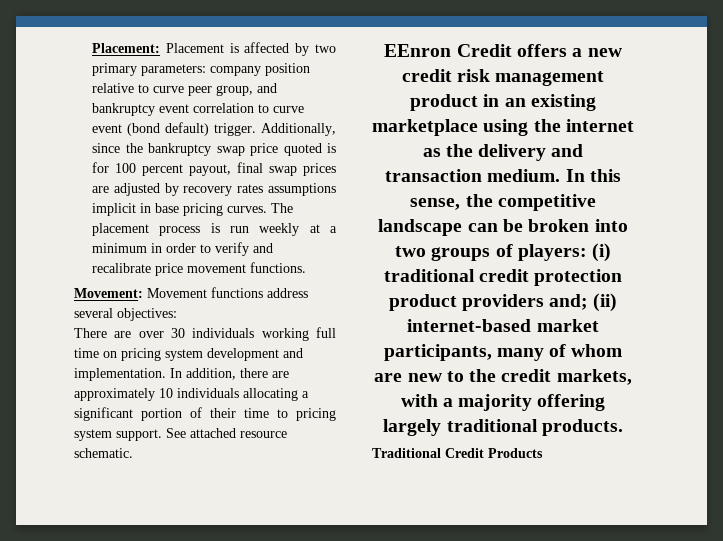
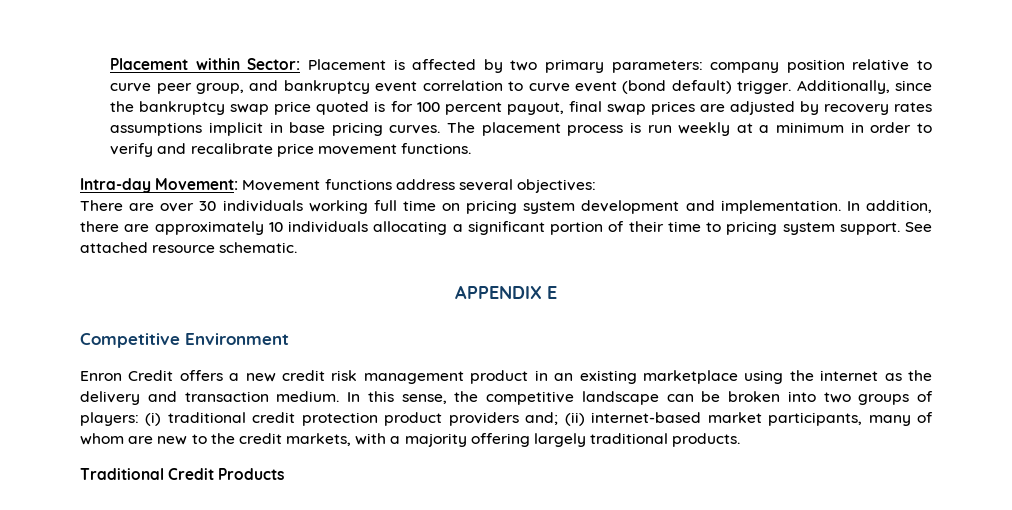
[92,43,161,53] Placement: -> [110,58,301,70] Placement within Sector:
(307, 267) none -> [80,178,151,193] Intra-day
[384,44,452,57] EEnron -> [455,285,557,299] [80,333,289,348] [80,371,122,381] APPENDIX E // Competitive Environment // Enron

